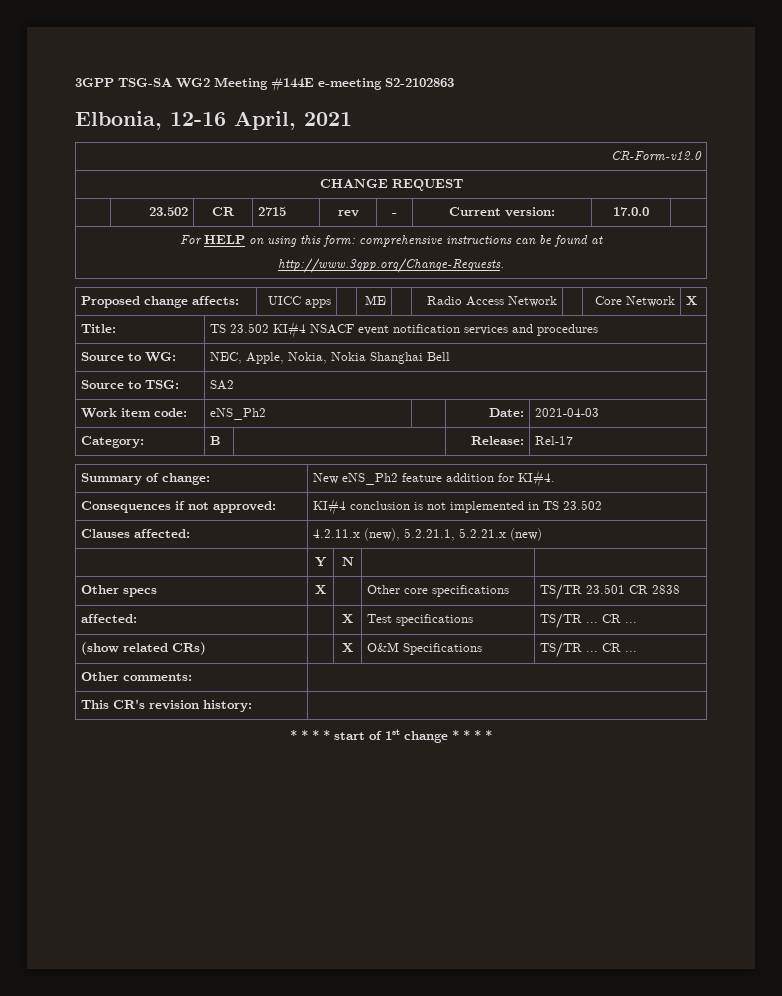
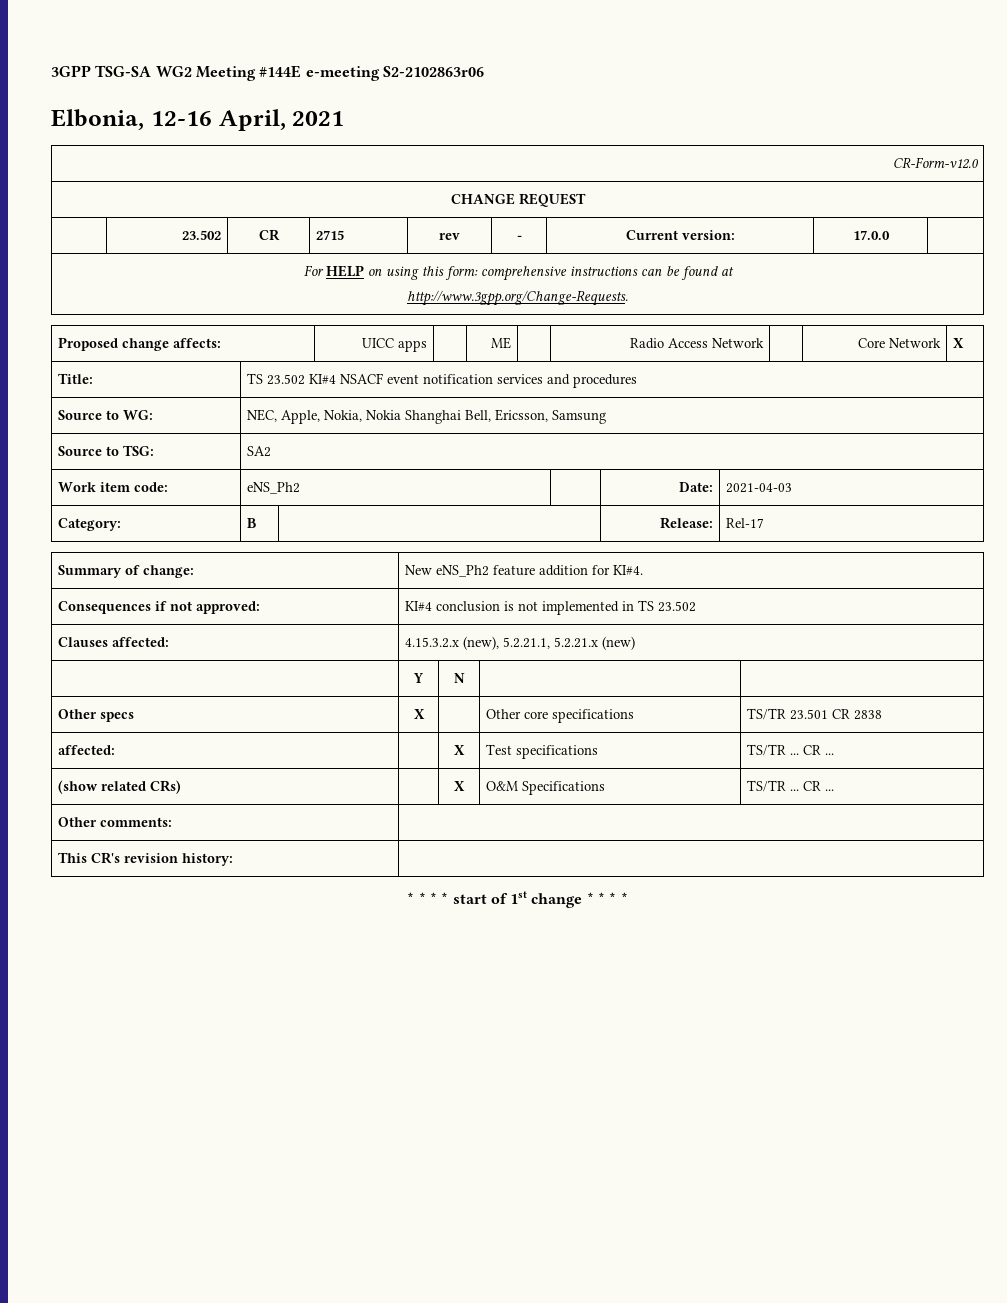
[385,78,454,87] S2-2102863 -> [382,66,484,77] S2-2102863r06
[426,352,450,361] Bell -> [465,409,607,424] Bell, Ericsson, Samsung
[312,529,360,538] 4.2.11.x -> [405,637,460,648] 4.15.3.2.x

